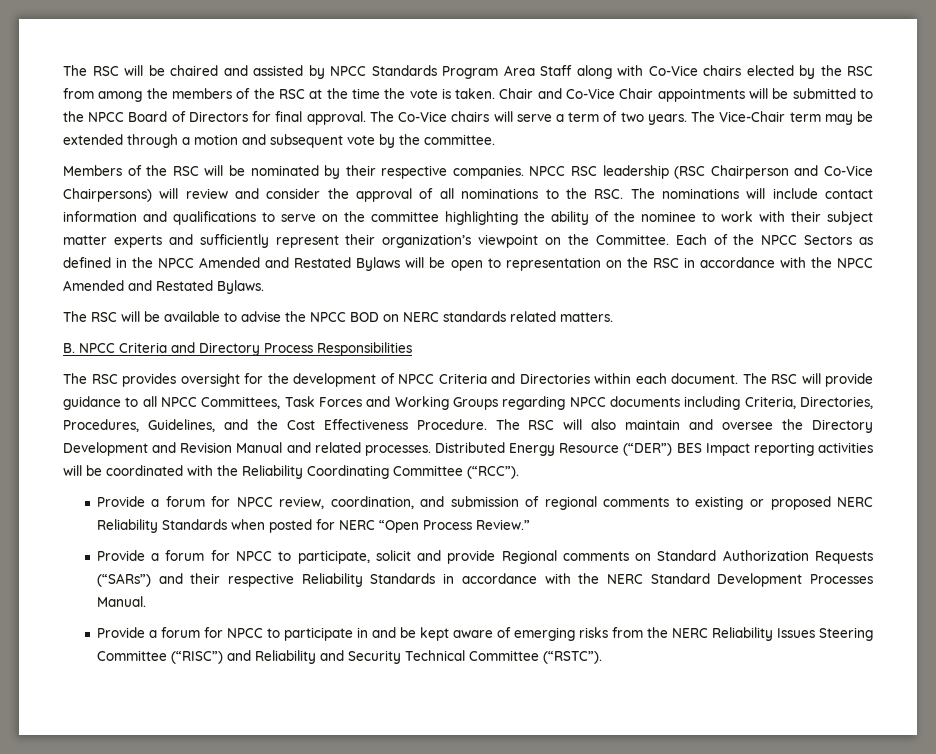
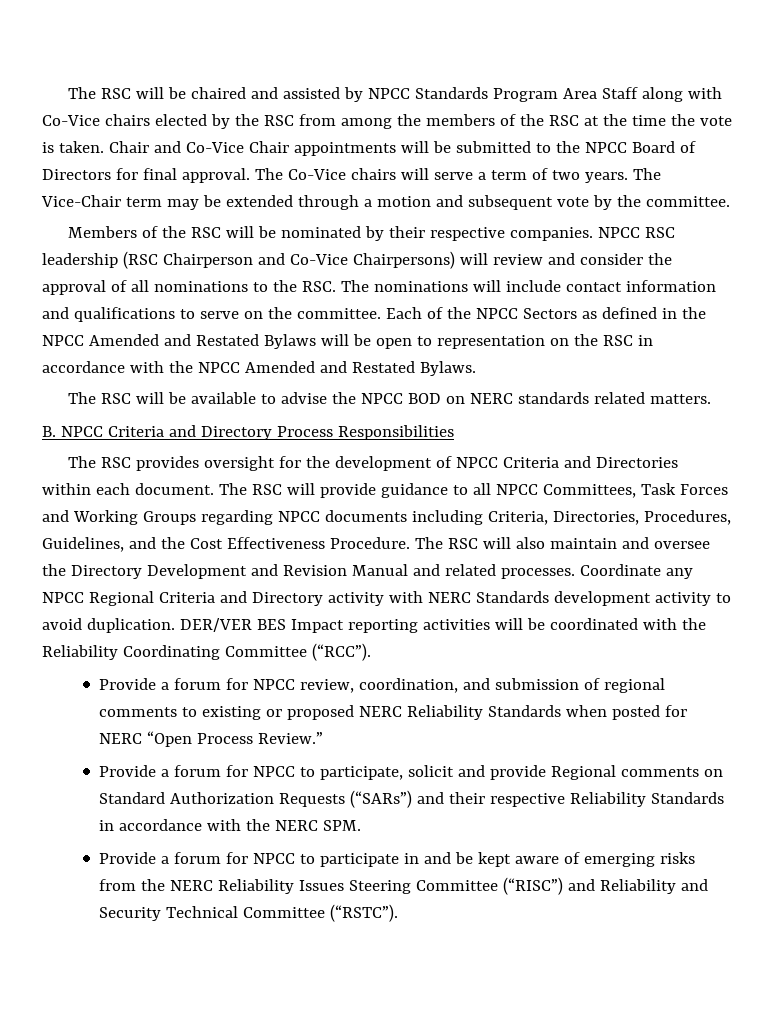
[371,211,873,225] [63,234,669,248] committee highlighting the ability of the nominee to work with their subject matter experts and sufficiently represent their organization’s viewpoint on the Committee. -> [296,308,381,319] committee.
[435,442,673,456] Distributed Energy Resource (“DER”) -> [579,564,693,579] [42,591,731,606] [42,618,252,633] Coordinate any NPCC Regional Criteria and Directory activity with NERC Standards development activity to avoid duplication. DER/VER
[650,573,874,587] [96,596,146,607] Standard Development Processes Manual. -> [323,820,362,831] SPM.

